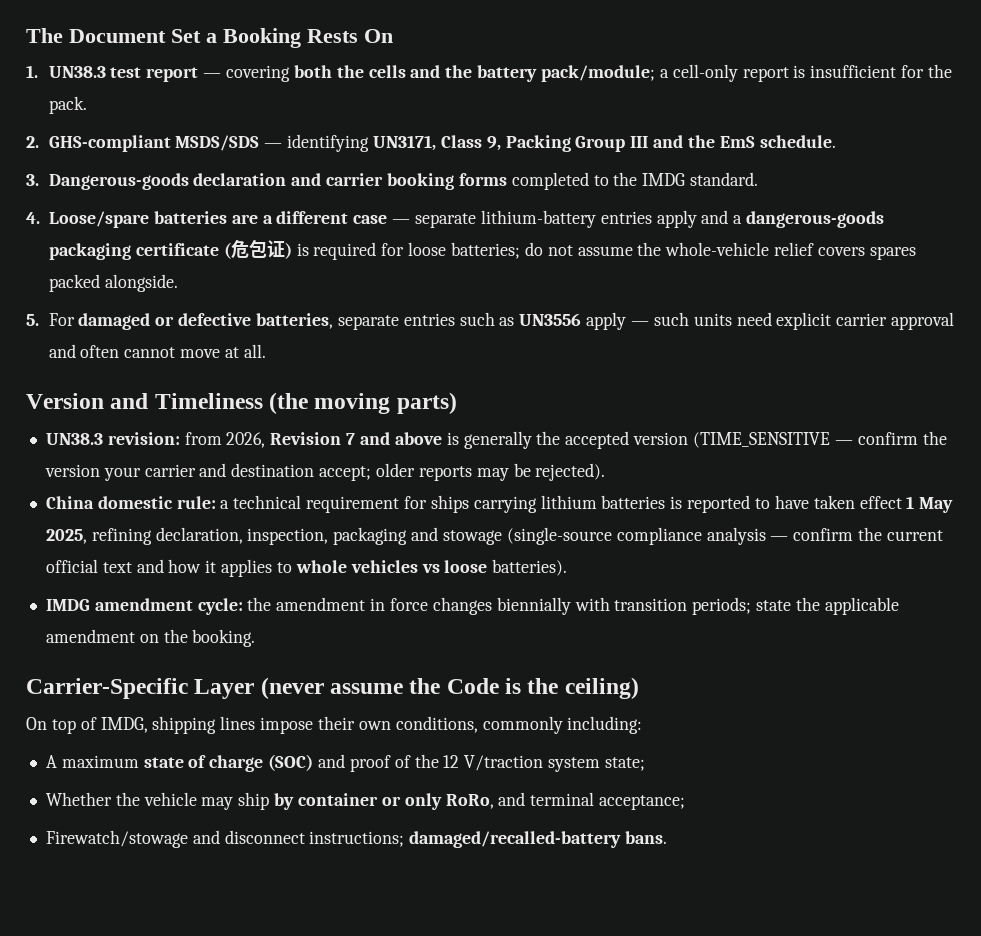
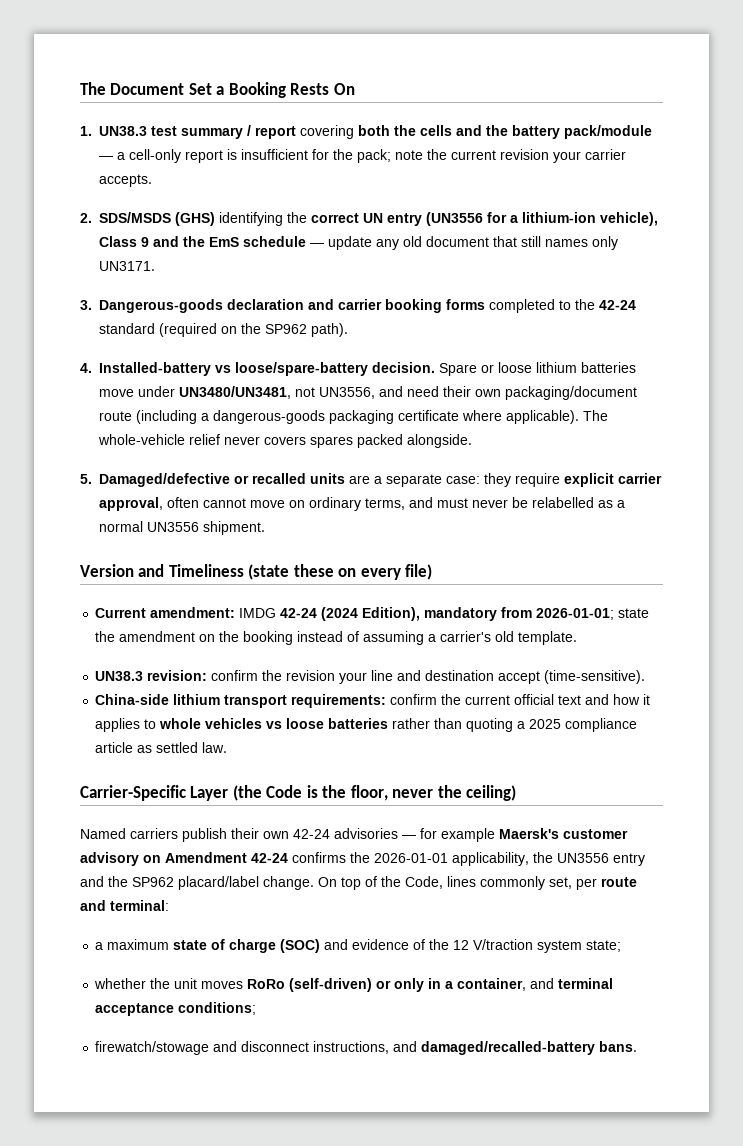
[146,67,222,82] report — -> [181,125,296,139] summary / report
[541,65,656,82] pack/module; -> [564,125,652,139] [99,156,113,160] pack/module —
[48,96,87,114] [26,134,836,152] pack. // 2. GHS-compliant MSDS/SDS — identifying UN3171, Class 9, Packing Group III and the EmS schedule. -> [357,149,626,163] [99,174,152,187] [80,212,658,226] [99,236,618,250] [99,261,155,271] pack; note the current revision your carrier accepts. // 2. SDS/MSDS (GHS) identifying the correct UN entry (UN3556 for a lithium-ion vehicle), Class 9 and the EmS schedule — update any old document that still names only UN3171.
[642,172,759,186] [26,210,885,228] [49,239,662,260] IMDG standard. // 4. Loose/spare batteries are a different case — separate lithium-battery entries apply and a dangerous-goods packaging certificate (危包证) is required for loose batteries; do not assume the -> [599,300,636,310] [99,323,348,337] [80,362,636,376] [99,386,637,400] [99,410,608,424] 42-24 standard (required on the SP962 path). // 4. Installed-battery vs loose/spare-battery decision. Spare or loose lithium batteries move under UN3480/UN3481, not UN3556, and need their own packaging/document route (including a dangerous-goods packaging certificate where applicable). The
(815, 249) none -> [224,436,260,445] never
[48,312,955,330] [48,344,266,358] [26,392,457,414] [45,431,947,449] [44,463,606,481] [45,495,954,513] [45,527,789,545] For damaged or defective batteries, separate entries such as UN3556 apply — such units need explicit carrier approval and often cannot move at all. // Version and Timeliness (the moving parts) // UN38.3 revision: from 2026, Revision 7 and above is generally the accepted version (TIME_SENSITIVE — confirm the version your carrier and destination accept; older reports may be rejected). // China domestic rule: a technical requirement for ships carrying lithium batteries is reported to have taken effect 1 May 2025, refining declaration, inspection, packaging and stowage (single-source compliance analysis — -> [99,473,662,487] [99,497,625,511] [99,521,265,535] [80,564,433,580] [95,607,650,621] [95,631,578,645] [95,670,646,684] [95,694,387,708] Damaged/defective or recalled units are a separate case: they require explicit carrier approval, often cannot move on ordinary terms, and must never be relabelled as a normal UN3556 shipment. // Version and Timeliness (state these on every file) // Current amendment: IMDG 42-24 (2024 Edition), mandatory from 2026-01-01; state the amendment on the booking instead of assuming a carrier's old template. // UN38.3 revision: confirm the revision your line and destination accept (time-sensitive). // China-side lithium transport requirements:
[492,559,568,576] [45,597,899,615] [45,629,256,647] [26,677,639,699] [26,716,643,734] [45,755,57,768] batteries). // IMDG amendment cycle: the amendment in force changes biennially with transition periods; state the applicable amendment on the booking. // Carrier-Specific Layer (never assume the Code is the ceiling) // On top of IMDG, shipping lines impose their own conditions, commonly including: // A -> [328,718,638,732] [95,742,228,753] [80,785,517,801] [80,828,628,842] [80,852,645,866] [80,876,637,890] [80,900,169,911] [95,942,104,950] batteries rather than quoting a 2025 compliance article as settled law. // Carrier-Specific Layer (the Code is the floor, never the ceiling) // Named carriers publish their own 42-24 advisories — for example Maersk's customer advisory on Amendment 42-24 confirms the 2026-01-01 applicability, the UN3556 entry and the SP962 placard/label change. On top of the Code, lines commonly set, per route and terminal: // a
[349,755,391,772] proof -> [352,939,410,950] evidence
[45,792,686,810] [45,830,405,848] Whether the vehicle may ship by container or only RoRo, and terminal acceptance; // Firewatch/stowage and disconnect instructions; -> [94,978,614,992] [95,1002,257,1016] [95,1041,418,1055] whether the unit moves RoRo (self-driven) or only in a container, and terminal acceptance conditions; // firewatch/stowage and disconnect instructions, and

